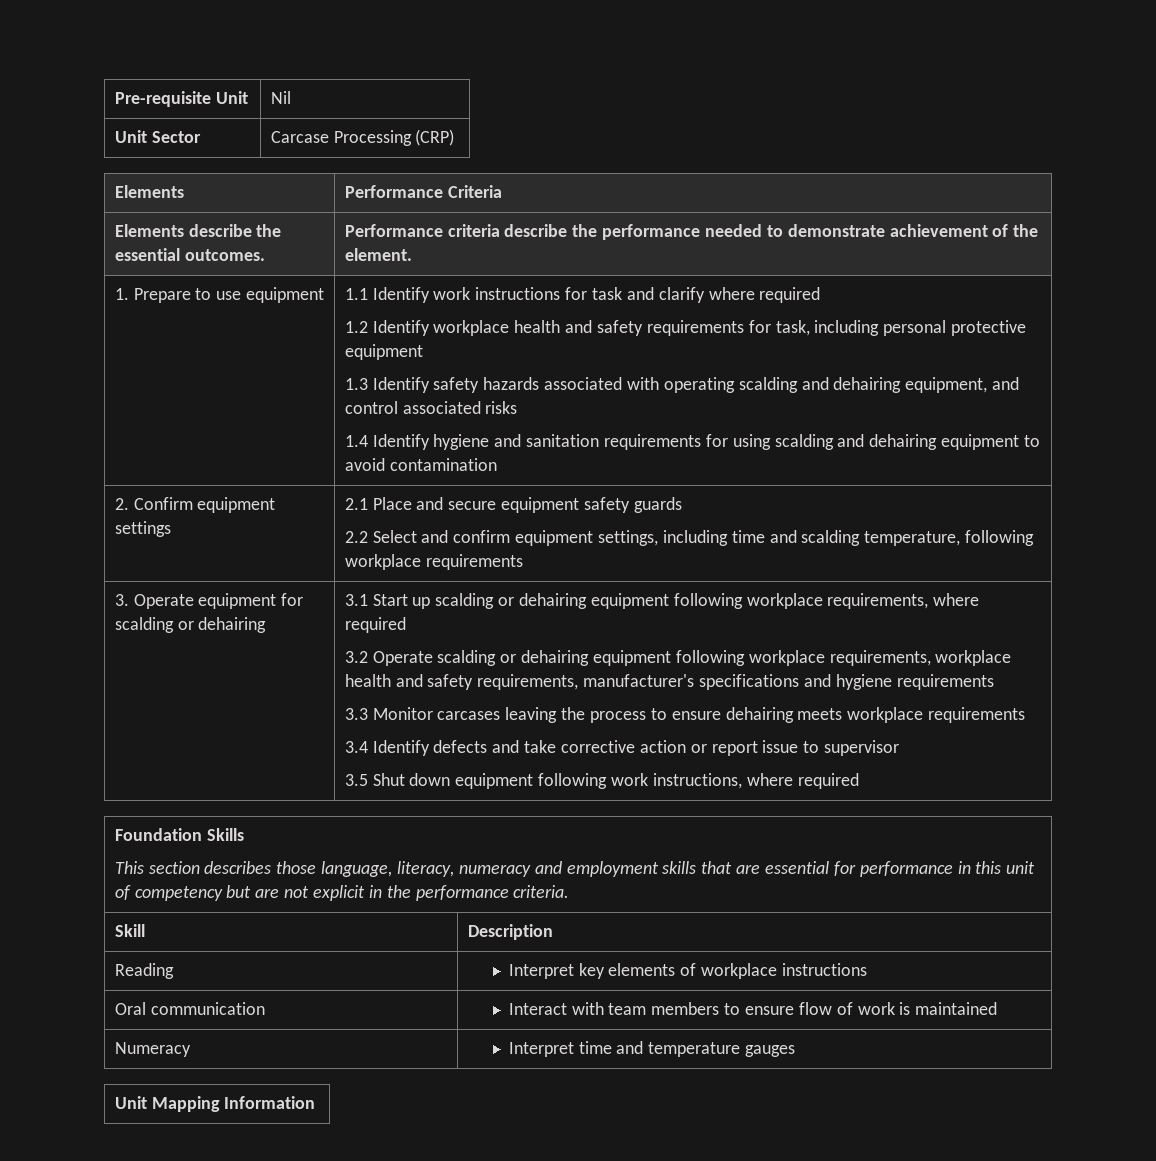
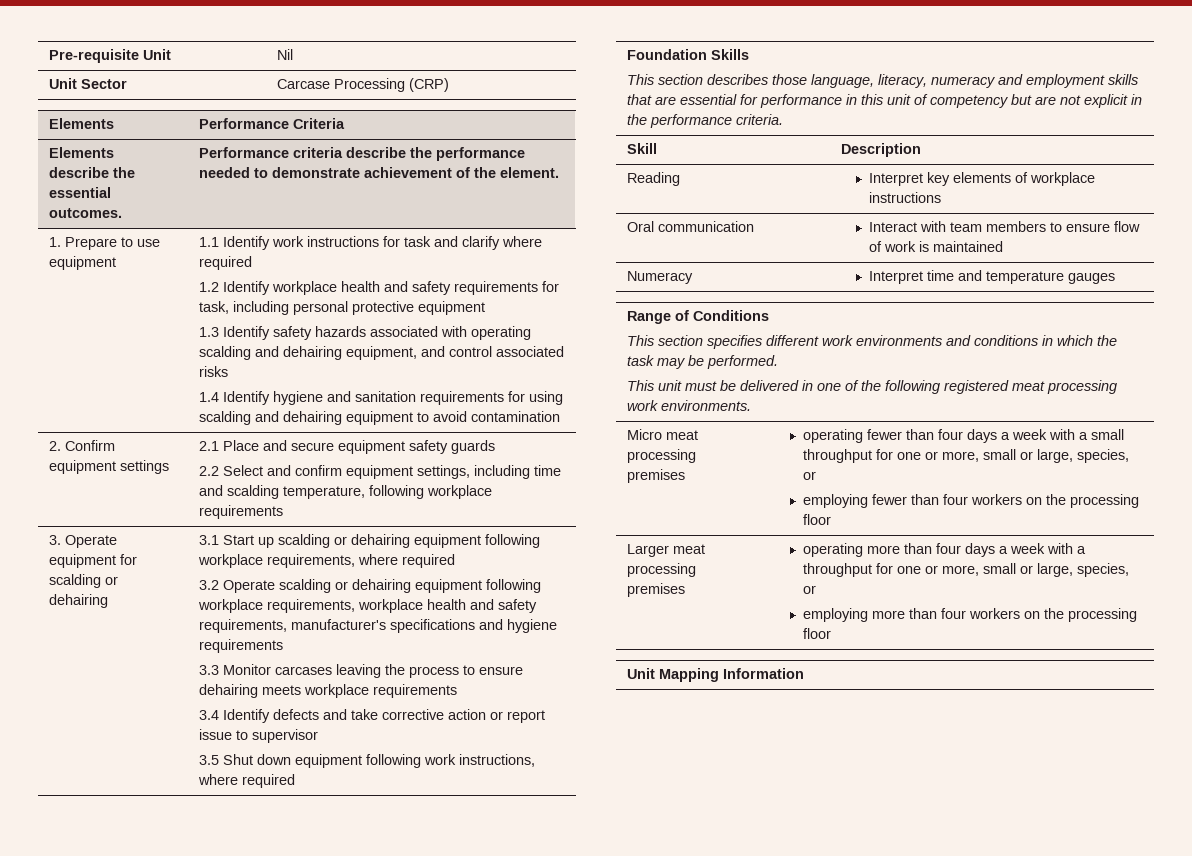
(796, 1051) none -> [627,310,770,324] [627,335,1118,349] [627,355,779,369] [627,380,1118,394] [627,400,752,411] [627,429,699,440] [627,449,697,463] [627,469,686,483] [803,429,1125,443] [803,449,1130,463] [803,471,817,480] [803,494,1140,508] [803,514,832,525] [627,544,706,557] [627,563,697,577] [627,583,686,597] [803,543,1087,557] [803,563,1130,577] [803,585,817,594] [803,608,1138,622] [803,628,832,639] // Range of Conditions // This section specifies different work environments and conditions in which the task may be performed. // This unit must be delivered in one of the following registered meat processing work environments. // Micro meat processing premises | operating fewer than four days a week with a small throughput for one or more, small or large, species, or // employing fewer than four workers on the processing floor // Larger meat processing premises | operating more than four days a week with a throughput for one or more, small or large, species, or // employing more than four workers on the processing floor

